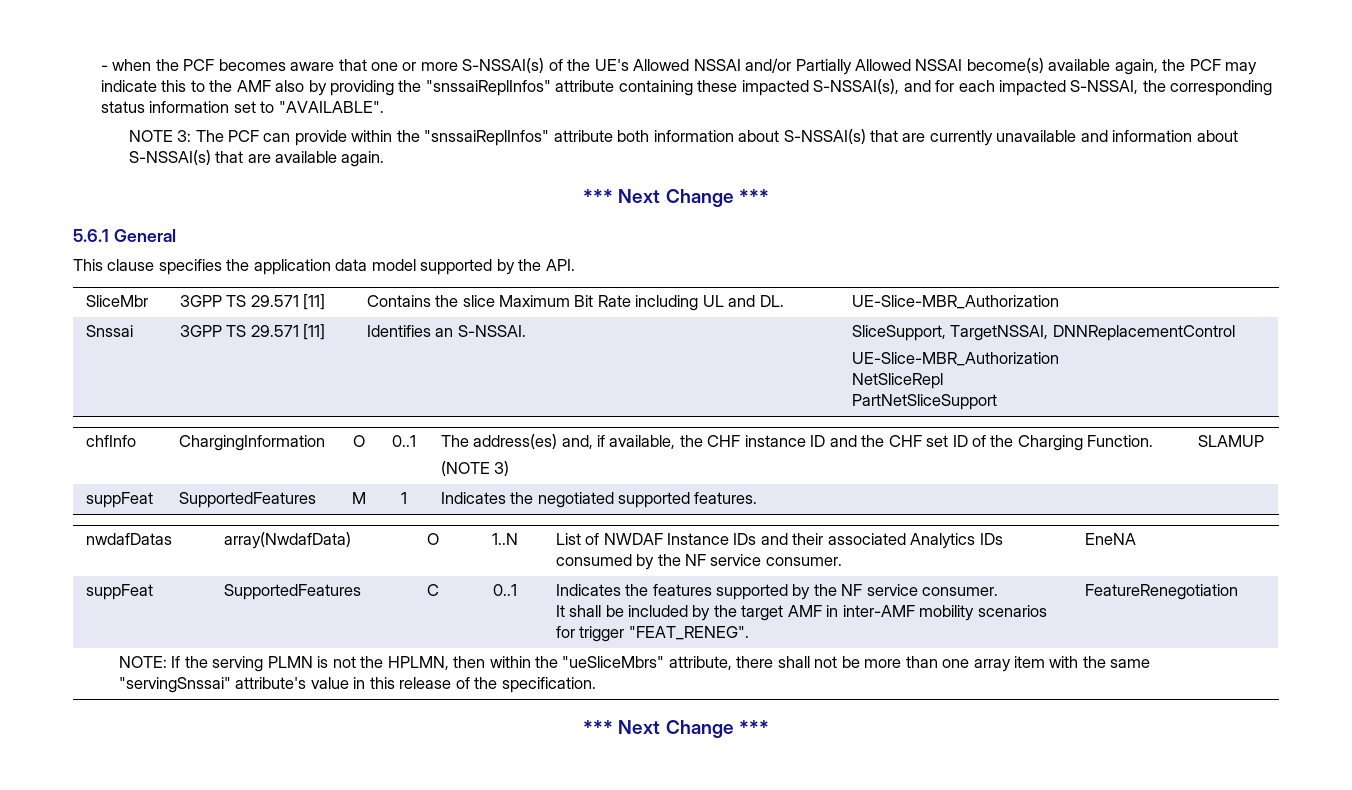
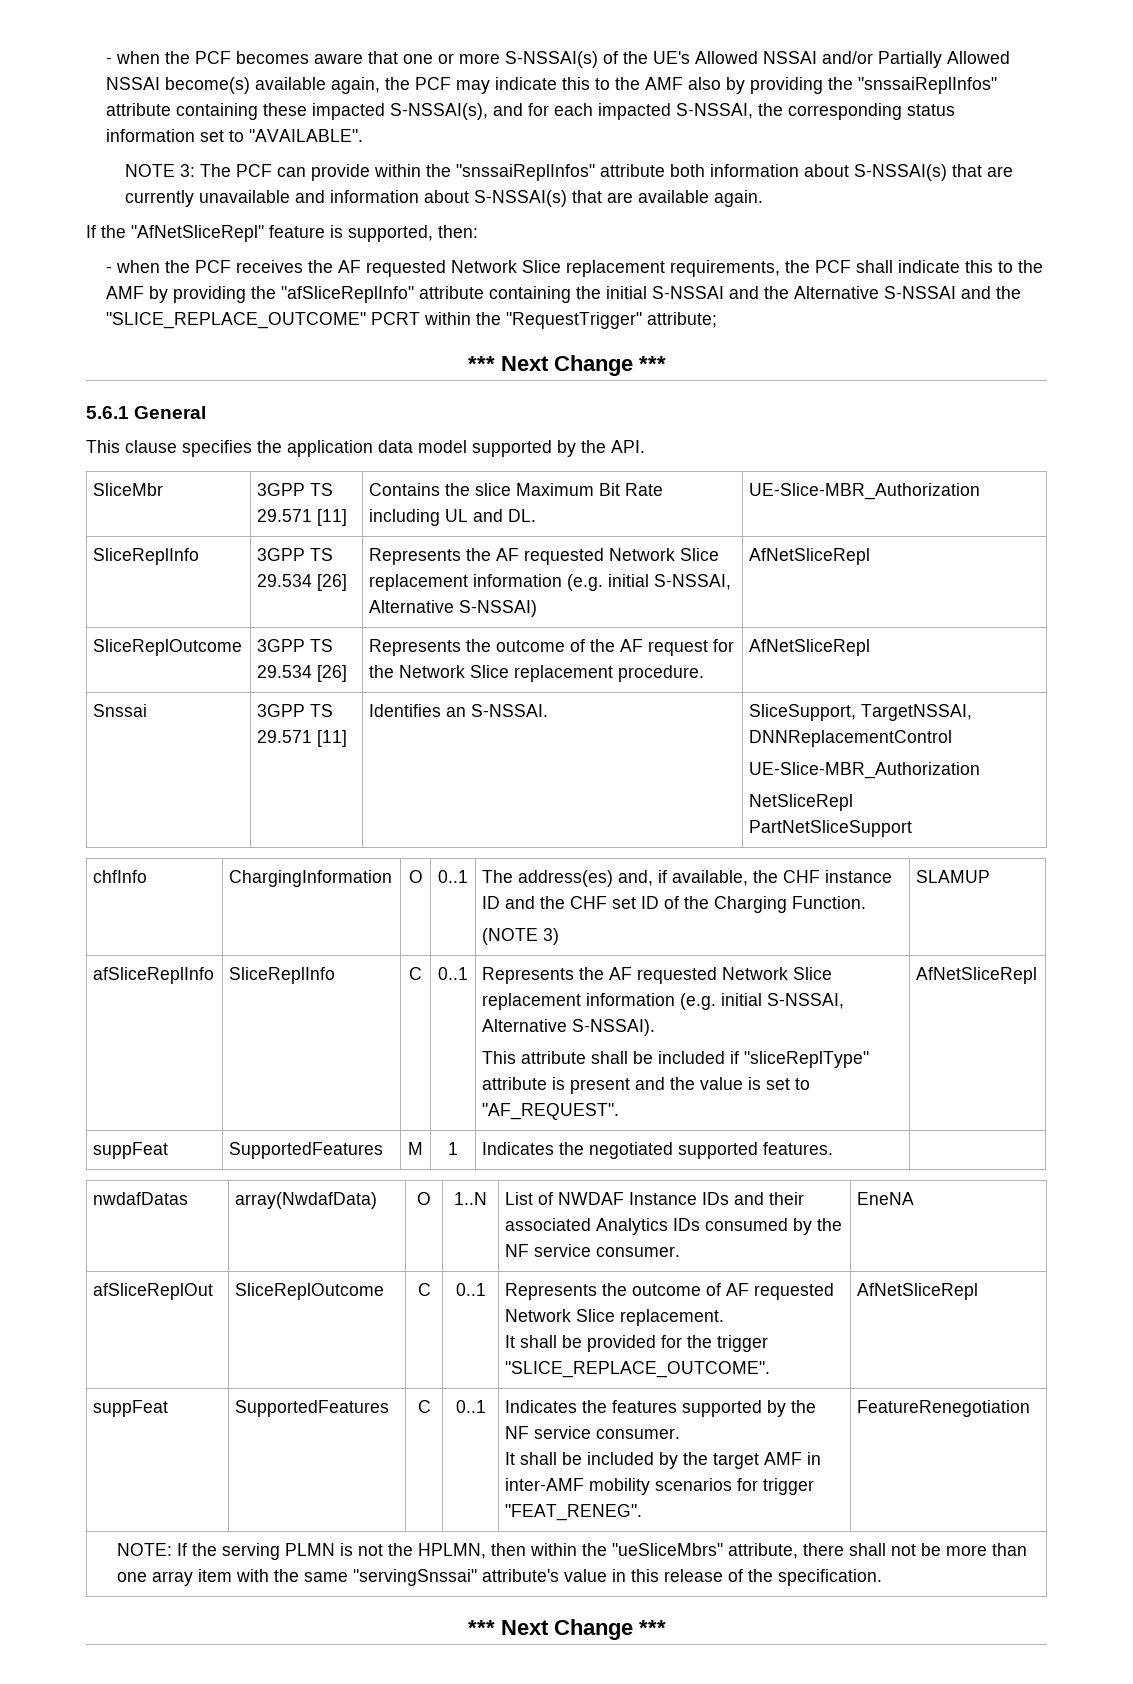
(385, 159) none -> [86,225,478,242] [105,260,1043,277] [105,286,1021,303] [105,312,717,329] // If the "AfNetSliceRepl" feature is supported, then: // - when the PCF receives the AF requested Network Slice replacement requirements, the PCF shall indicate this to the AMF by providing the "afSliceReplInfo" attribute containing the initial S-NSSAI and the Alternative S-NSSAI and the "SLICE_REPLACE_OUTCOME" PCRT within the "RequestTrigger" attribute;
(1059, 302) none -> [93,548,200,565] [257,548,334,561] [257,574,348,591] [369,548,720,565] [369,574,732,591] [369,600,538,617] [749,548,871,565] [93,639,243,656] [257,639,334,652] [257,665,348,682] [369,639,735,656] [369,665,705,682] [749,639,871,656] // SliceReplInfo | 3GPP TS 29.534 [26] | Represents the AF requested Network Slice replacement information (e.g. initial S-NSSAI, Alternative S-NSSAI) | AfNetSliceRepl // SliceReplOutcome | 3GPP TS 29.534 [26] | Represents the outcome of the AF request for the Network Slice replacement procedure. | AfNetSliceRepl
(1264, 441) none -> [93,967,215,984] [229,967,336,984] [409,967,422,980] [438,967,468,980] [482,967,833,984] [482,993,845,1010] [482,1019,656,1036] [482,1051,870,1068] [482,1077,811,1094] [482,1103,620,1120] [916,967,1038,984] // afSliceReplInfo | SliceReplInfo | C | 0..1 | Represents the AF requested Network Slice replacement information (e.g. initial S-NSSAI, Alternative S-NSSAI). // This attribute shall be included if "sliceReplType" attribute is present and the value is set to "AF_REQUEST". | AfNetSliceRepl
(1136, 539) none -> [93,1283,214,1300] [235,1283,385,1300] [417,1283,431,1296] [455,1283,486,1296] [505,1283,835,1300] [505,1309,725,1326] [505,1335,769,1352] [505,1361,771,1378] [857,1283,979,1300] // afSliceReplOut | SliceReplOutcome | C | 0..1 | Represents the outcome of AF requested Network Slice replacement. // It shall be provided for the trigger "SLICE_REPLACE_OUTCOME". | AfNetSliceRepl

